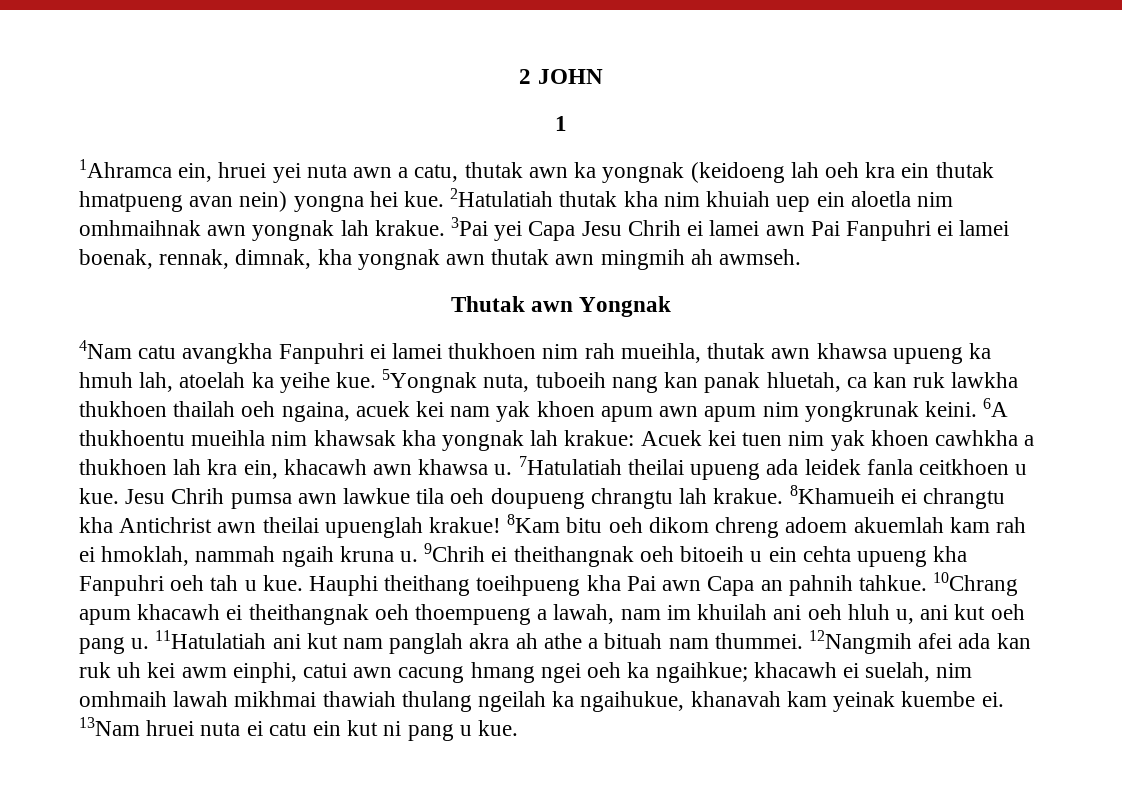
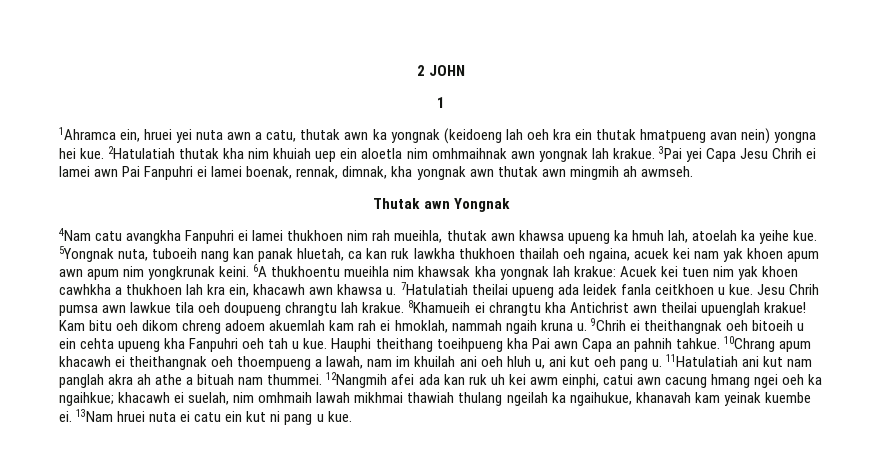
[507,514,561,533] 8Kam -> [59,320,85,331] Kam

